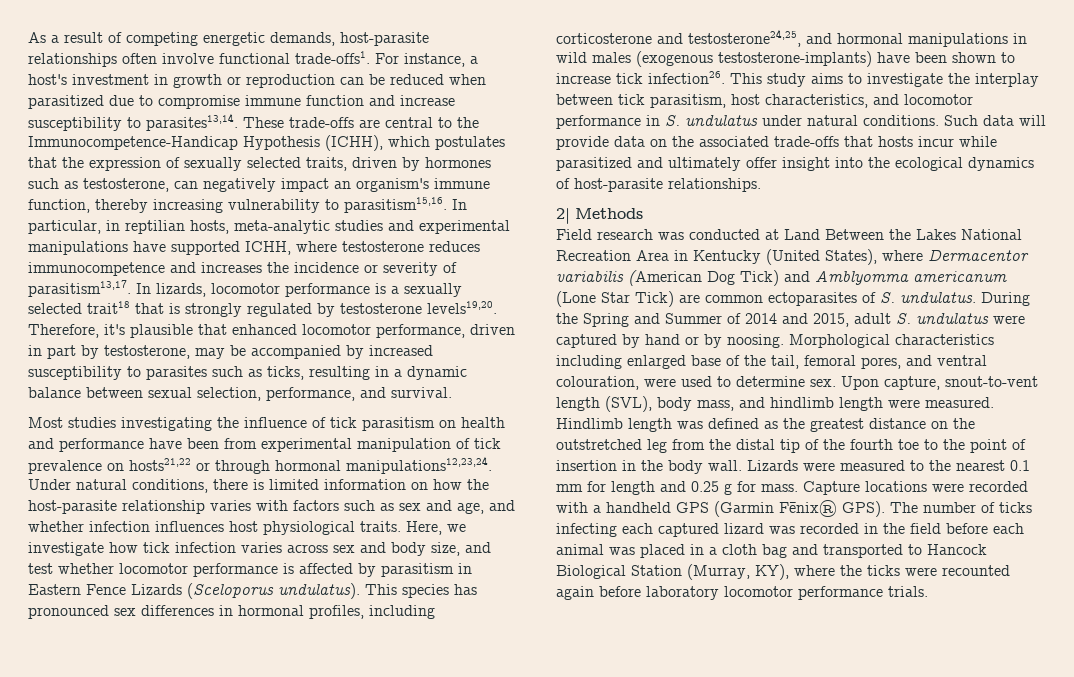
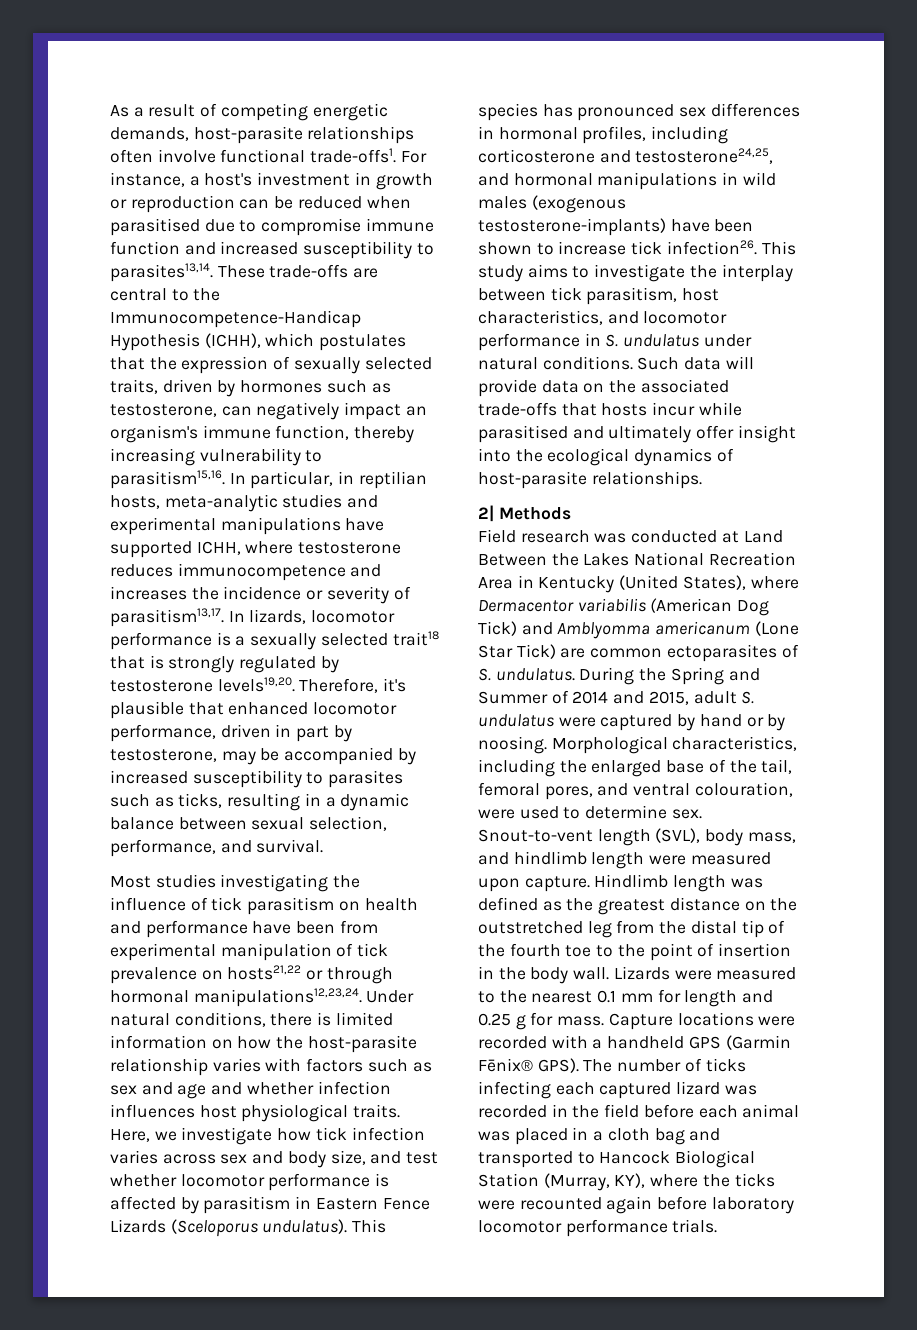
[28,95,104,109] parasitized -> [110,218,200,236] parasitised
[400,95,455,106] increase -> [220,241,299,255] increased
[457,502,484,514] age, -> [177,1084,207,1099] age
[556,157,632,171] parasitized -> [478,425,568,443] parasitised
[895,334,994,345] [556,355,622,369] characteristics including -> [672,736,798,751] [478,759,587,777] characteristics, including the
[841,376,1038,390] Upon capture, snout-to-vent -> [478,829,593,842] Snout-to-vent
[925,397,994,408] measured. -> [690,852,771,865] [478,876,590,892] measured upon capture.

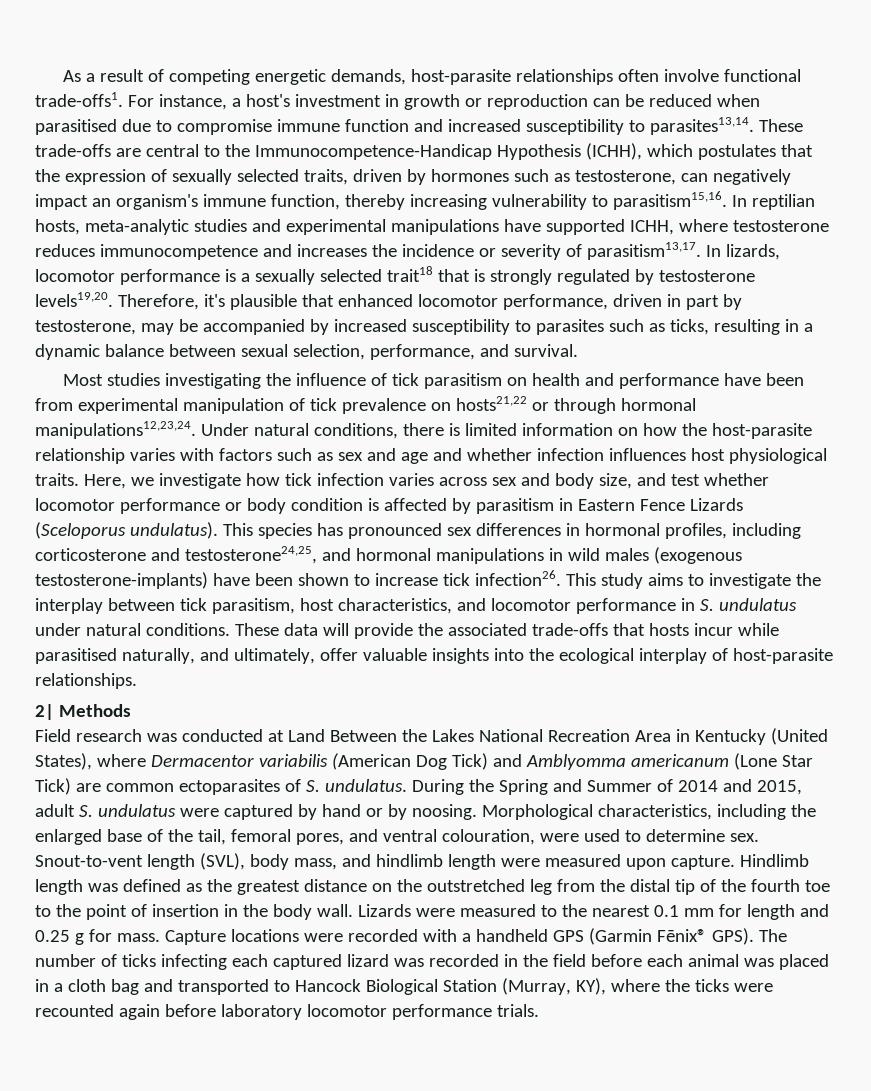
[250,471,355,489] particular, in -> (747, 201) none
(371, 1182) none -> [224,498,363,514] or body condition
[637,357,680,370] Such -> [234,623,279,636] These
[541,380,605,393] data on -> (413, 631) none
[572,425,796,443] and ultimately offer insight -> [121,648,489,664] naturally, and ultimately, offer valuable insights
[634,448,713,466] dynamics -> [638,648,707,664] interplay

